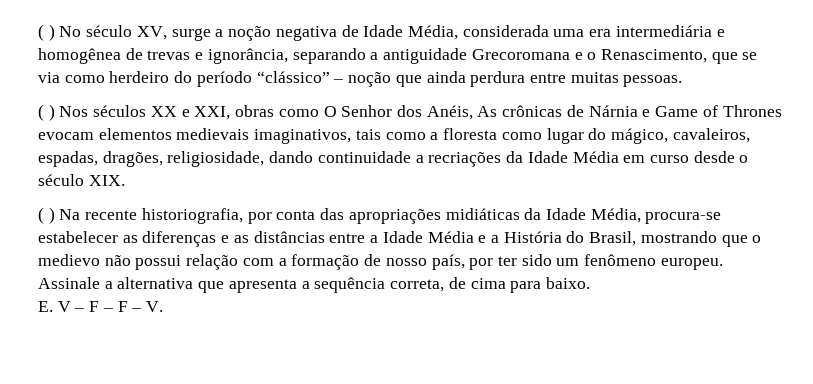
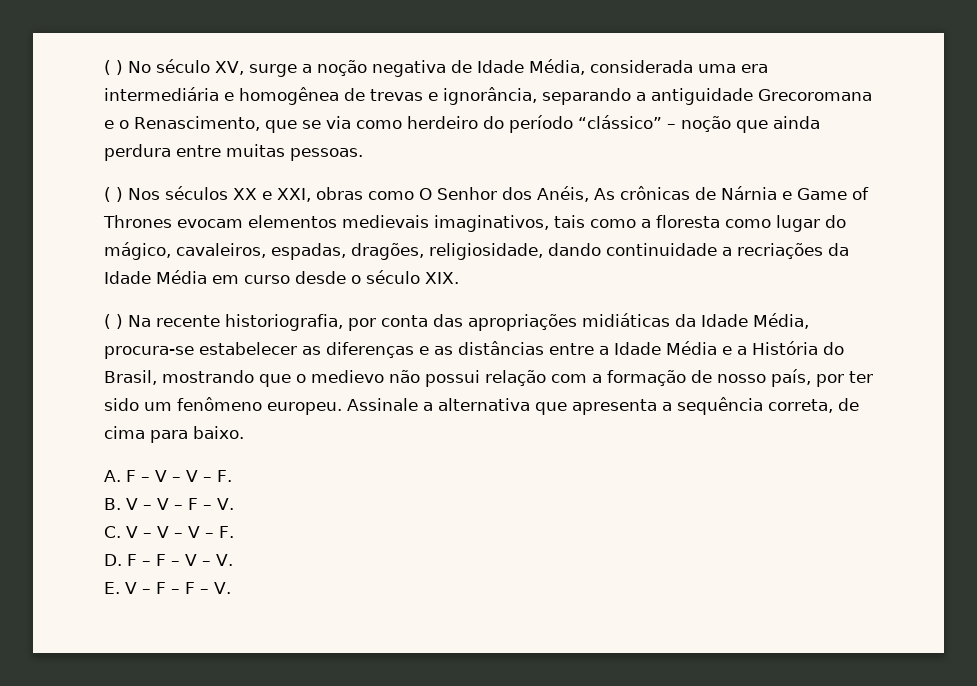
(590, 283) none -> [104,470,232,482] [104,498,234,510] [104,526,234,538] [104,554,233,566] // A. F – V – V – F. // B. V – V – F – V. // C. V – V – V – F. // D. F – F – V – V.

